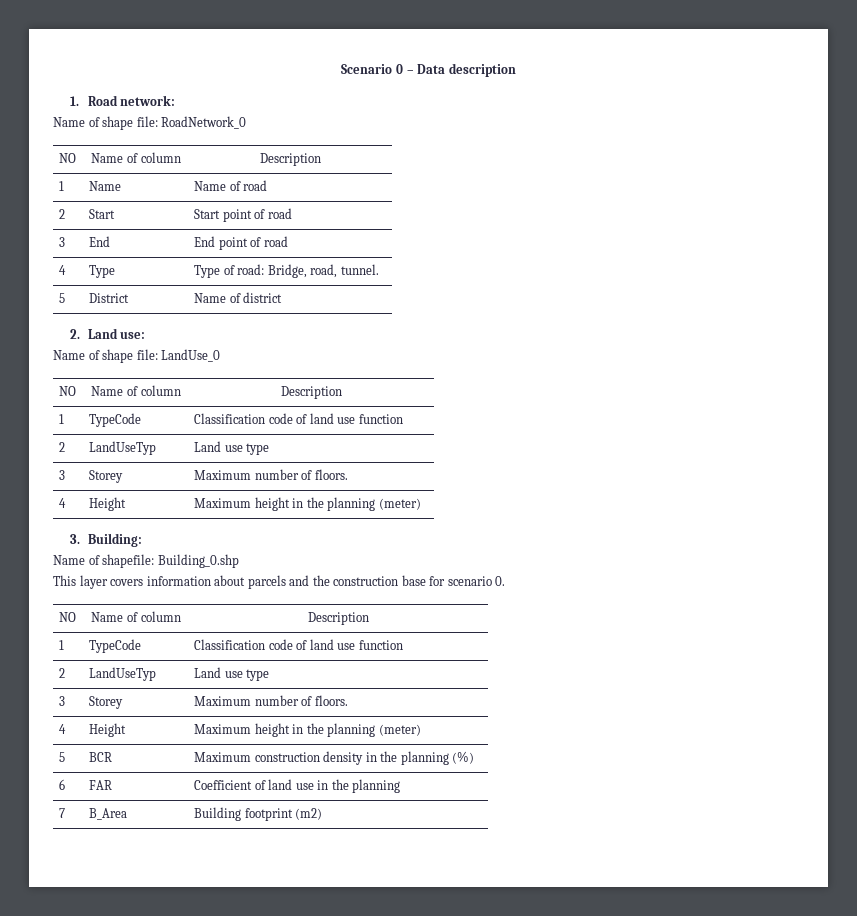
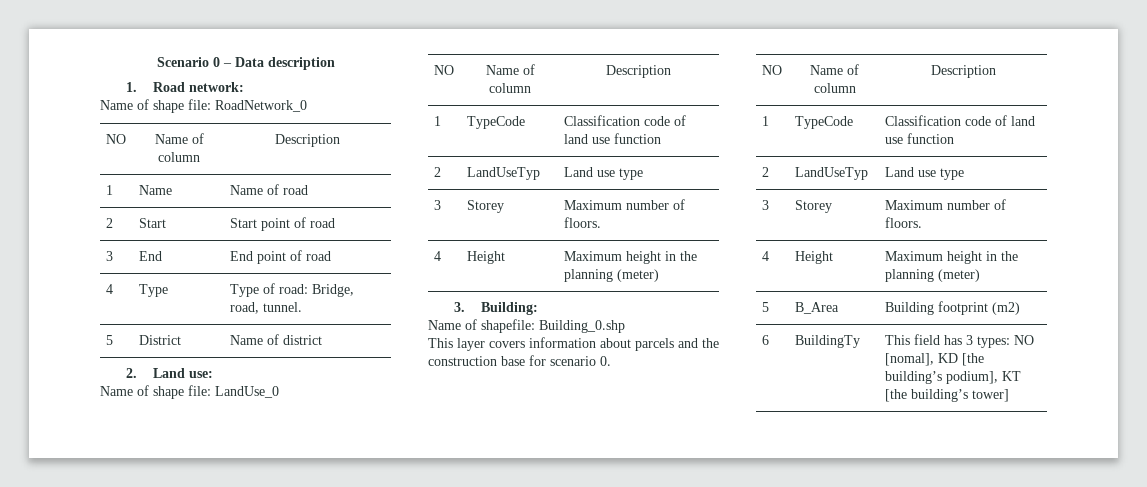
[89,752,113,762] [194,751,475,765] [59,779,66,790] [89,780,113,790] [194,779,401,793] [59,808,66,818] [89,808,128,820] [194,807,323,821] BCR | Maximum construction density in the planning (%) // 6 | FAR | Coefficient of land use in the planning // 7 | B_Area | Building footprint (m2) -> [795,302,840,314] [885,301,1021,315] [762,335,770,345] [795,335,861,348] [885,334,1035,348] [885,353,985,366] [885,371,1022,384] [885,389,1010,402] B_Area | Building footprint (m2) // 6 | BuildingTy | This field has 3 types: NO [nomal], KD [the building’s podium], KT [the building’s tower]

